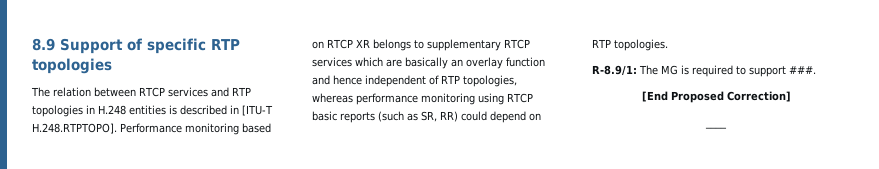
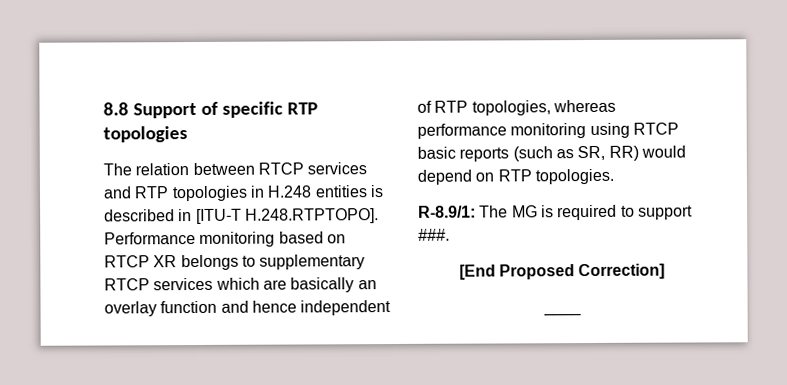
[32,38,55,51] 8.9 -> [103,102,129,116] 8.8
[461,111,487,121] could -> [640,145,686,158] would

